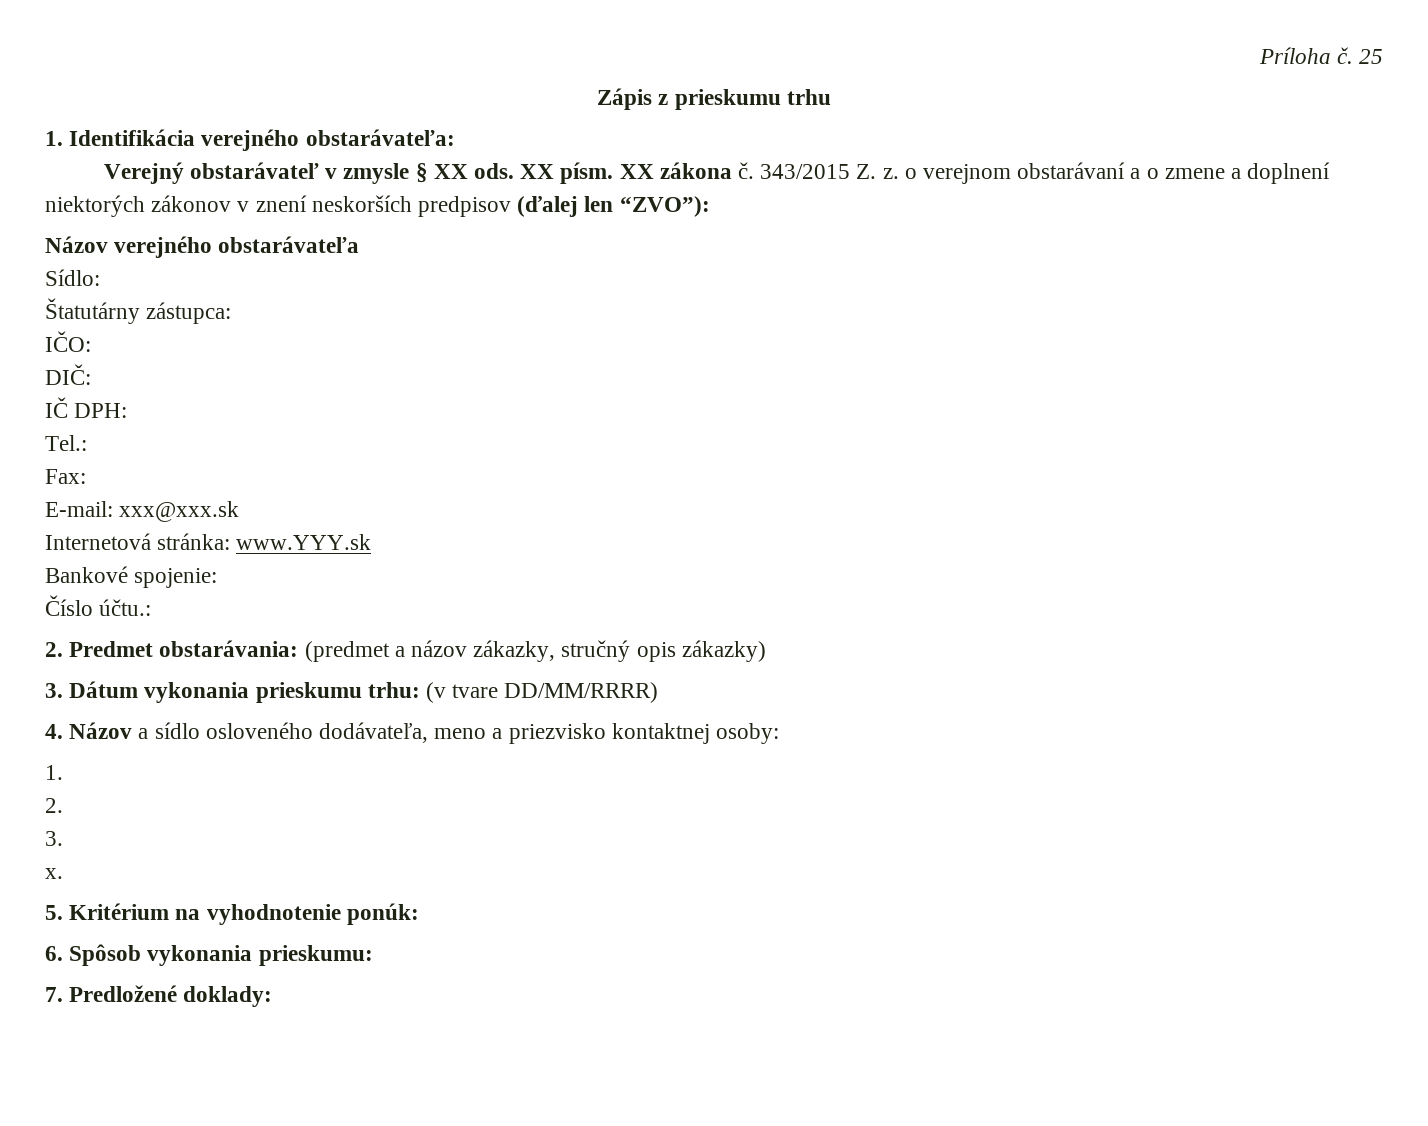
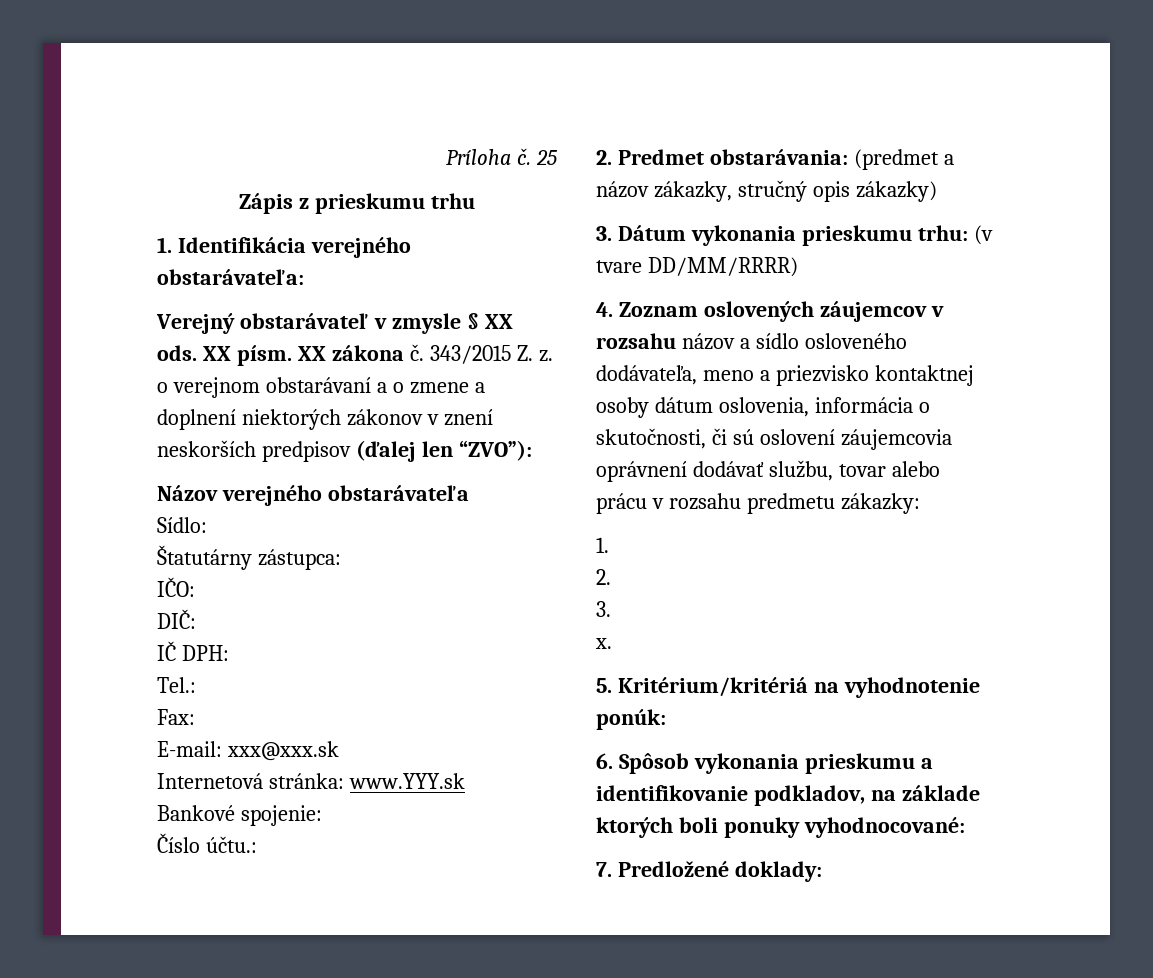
[69,722,133,739] Názov -> [618,301,944,322] [596,333,735,350] Zoznam oslovených záujemcov v rozsahu názov
[716,723,780,744] osoby: -> [596,397,930,418] [596,428,952,450] [596,460,940,482] [596,493,920,514] osoby dátum oslovenia, informácia o skutočnosti, či sú oslovení záujemcovia oprávnení dodávať službu, tovar alebo prácu v rozsahu predmetu zákazky:
[69,903,170,920] Kritérium -> [617,677,808,697] Kritérium/kritériá
[258,945,373,966] prieskumu: -> [804,753,933,774] [596,785,980,806] [596,817,965,838] prieskumu a identifikovanie podkladov, na základe ktorých boli ponuky vyhodnocované:

